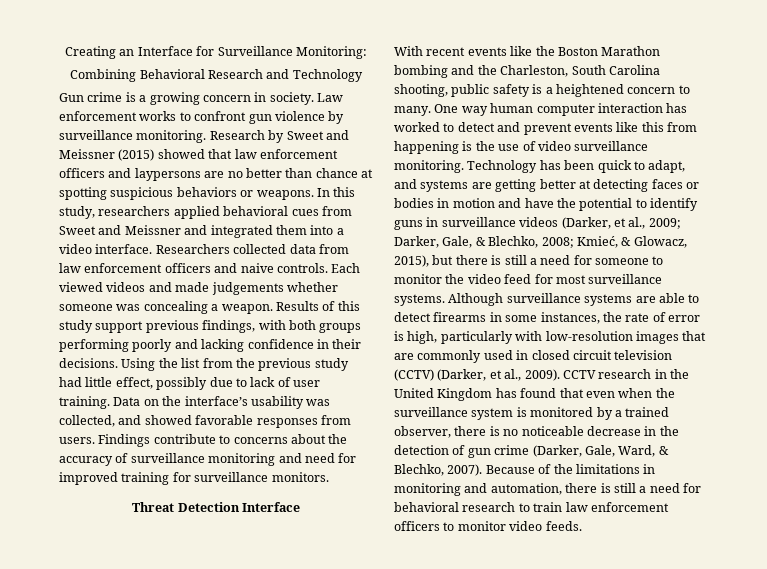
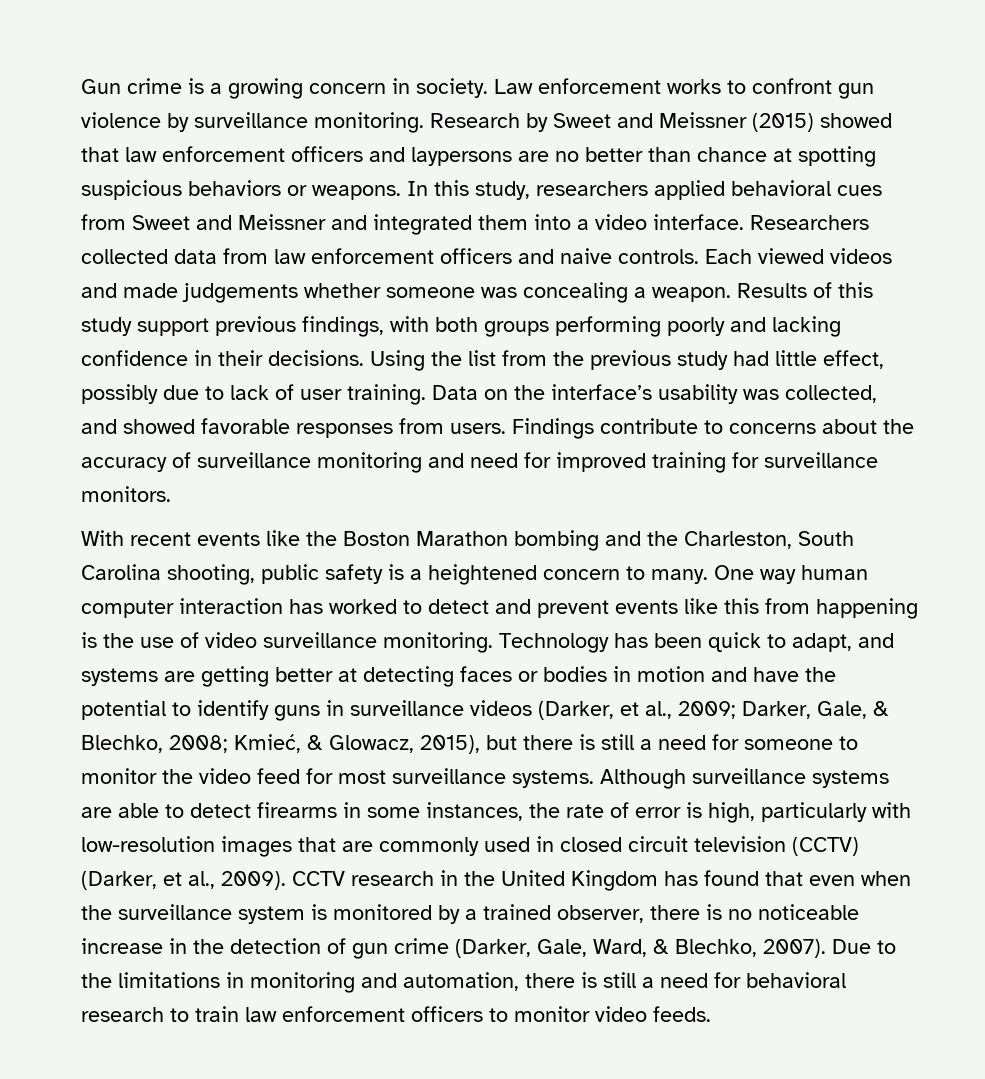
[65,46,367,59] [70,69,363,82] Creating an Interface for Surveillance Monitoring: // Combining Behavioral Research and Technology // -> (81, 86) none
[132,502,300,512] // Threat Detection Interface -> (171, 494) none
[586,426,641,436] decrease -> [81,938,163,954] increase
[485,464,552,474] Because of -> [832,939,896,954] Due to

